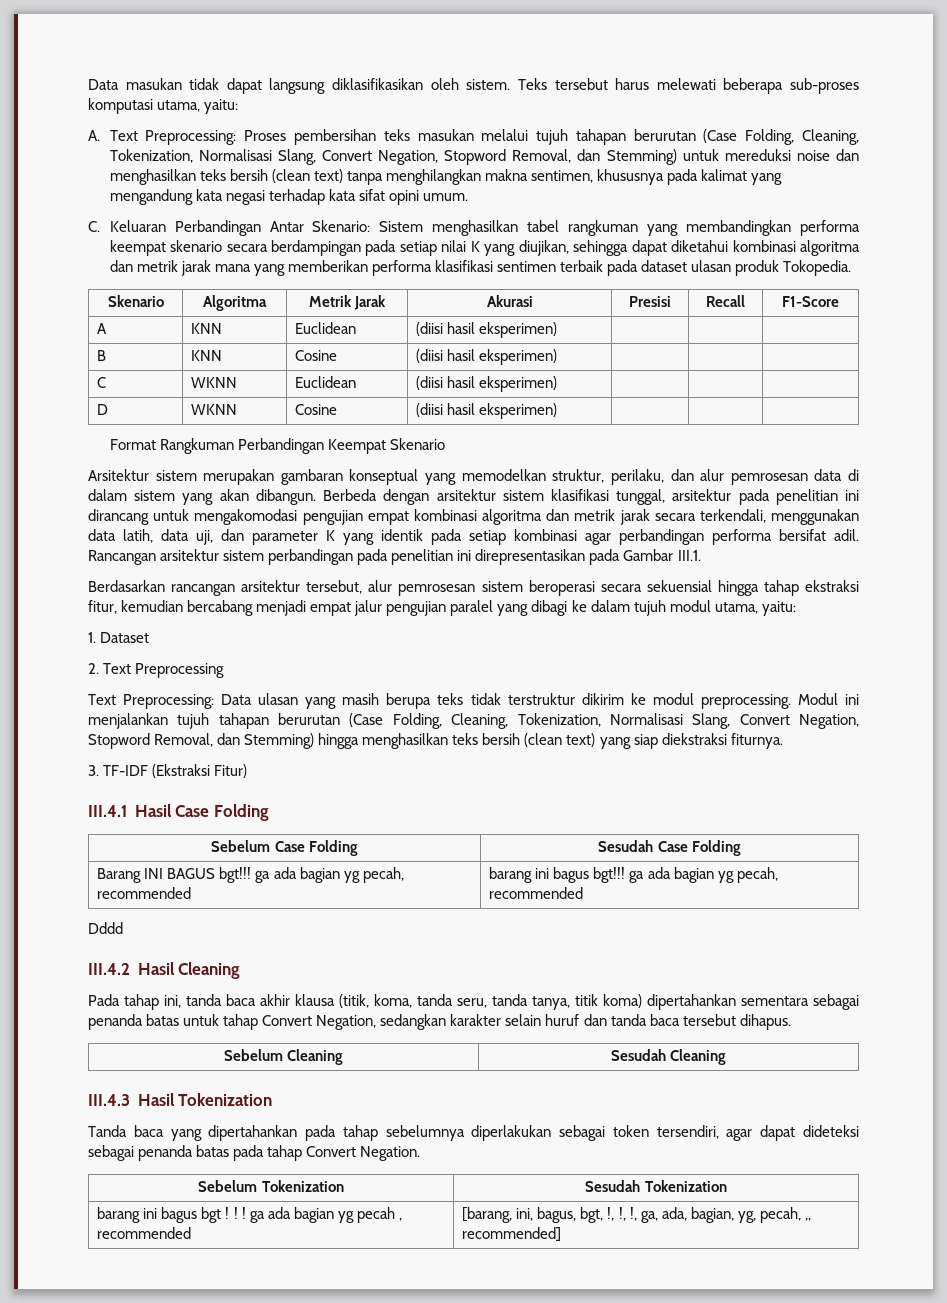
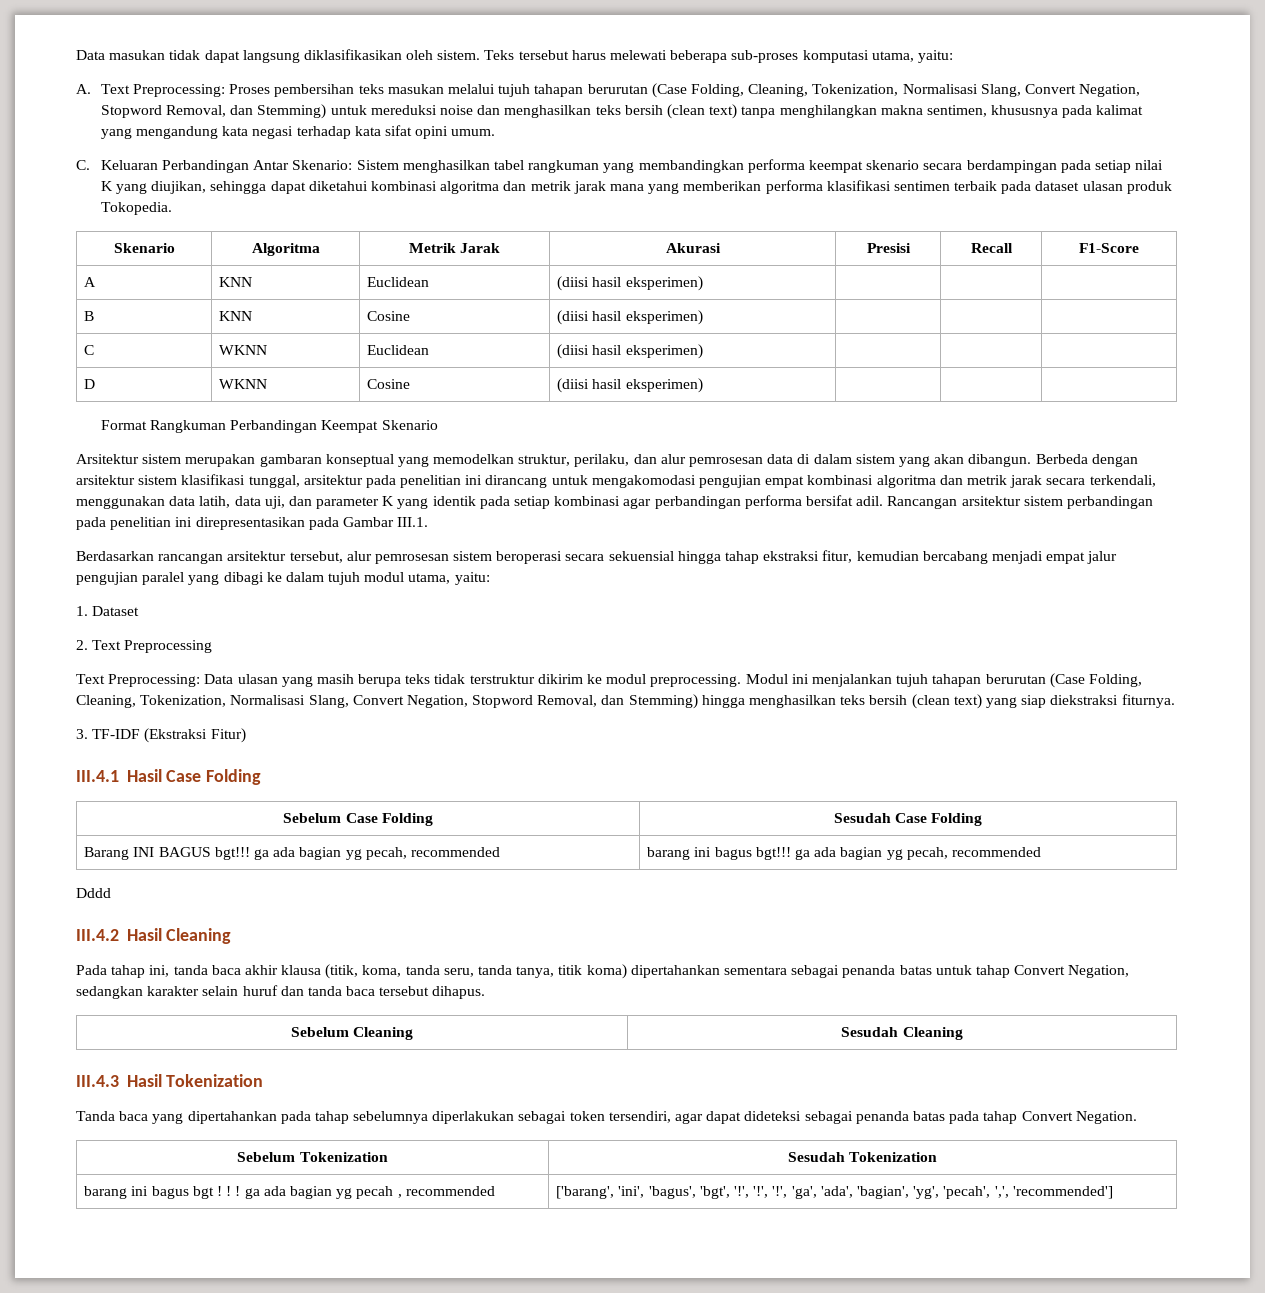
[462,1207,811,1223] [462,1227,562,1241] [barang, ini, bagus, bgt, !, !, !, ga, ada, bagian, yg, pecah, ,, recommended] -> [556,1186,1113,1199] ['barang', 'ini', 'bagus', 'bgt', '!', '!', '!', 'ga', 'ada', 'bagian', 'yg', 'pecah', ',', 'recommended']

